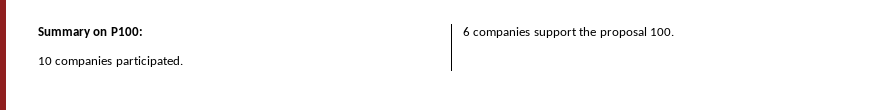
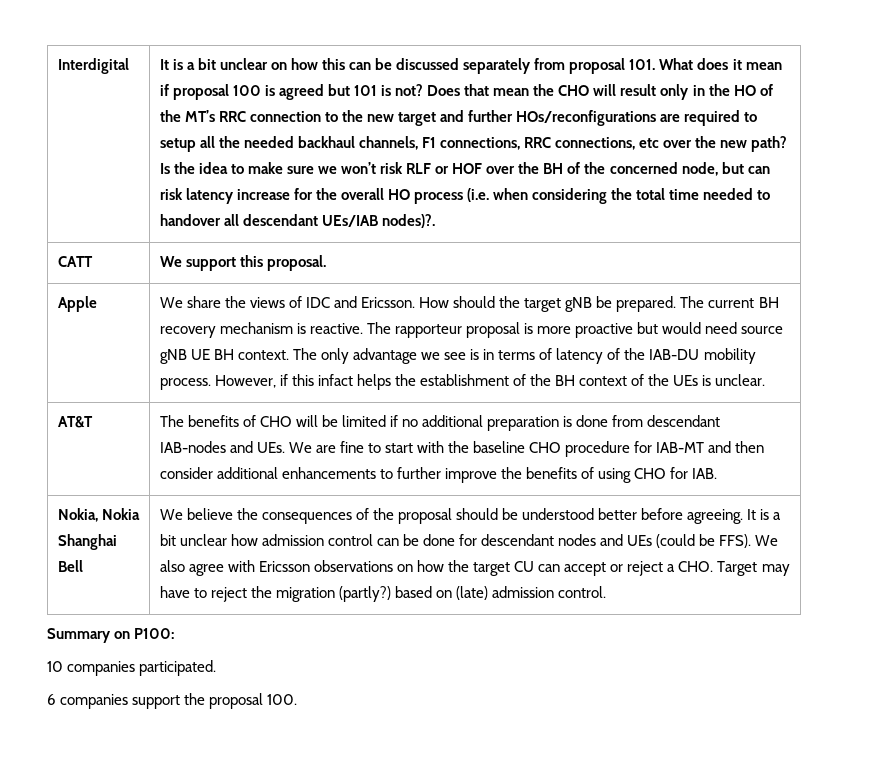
(38, 32) none -> [57,58,129,74] [159,58,782,74] [159,84,773,100] [159,110,758,126] [159,136,788,152] [159,162,770,176] [159,188,771,204] [159,214,435,228] [57,256,93,267] [159,255,326,271] [57,296,97,312] [159,296,779,312] [159,322,784,338] [159,348,756,364] [159,374,766,390] [57,416,93,428] [159,415,721,431] [159,441,765,457] [159,467,718,483] [57,508,140,522] [57,534,117,550] [57,560,83,572] [159,508,782,524] [159,534,779,548] [159,560,790,576] [159,586,607,602] Interdigital | It is a bit unclear on how this can be discussed separately from proposal 101. What does it mean if proposal 100 is agreed but 101 is not? Does that mean the CHO will result only in the HO of the MT’s RRC connection to the new target and further HOs/reconfigurations are required to setup all the needed backhaul channels, F1 connections, RRC connections, etc over the new path? Is the idea to make sure we won’t risk RLF or HOF over the BH of the concerned node, but can risk latency increase for the overall HO process (i.e. when considering the total time needed to handover all descendant UEs/IAB nodes)?. // CATT | We support this proposal. // Apple | We share the views of IDC and Ericsson. How should the target gNB be prepared. The current BH recovery mechanism is reactive. The rapporteur proposal is more proactive but would need source gNB UE BH context. The only advantage we see is in terms of latency of the IAB-DU mobility process. However, if this infact helps the establishment of the BH context of the UEs is unclear. // AT&T | The benefits of CHO will be limited if no additional preparation is done from descendant IAB-nodes and UEs. We are fine to start with the baseline CHO procedure for IAB-MT and then consider additional enhancements to further improve the benefits of using CHO for IAB. // Nokia, Nokia Shanghai Bell | We believe the consequences of the proposal should be understood better before agreeing. It is a bit unclear how admission control can be done for descendant nodes and UEs (could be FFS). We also agree with Ericsson observations on how the target CU can accept or reject a CHO. Target may have to reject the migration (partly?) based on (late) admission control. //

